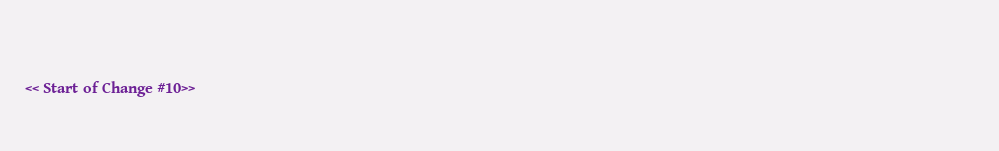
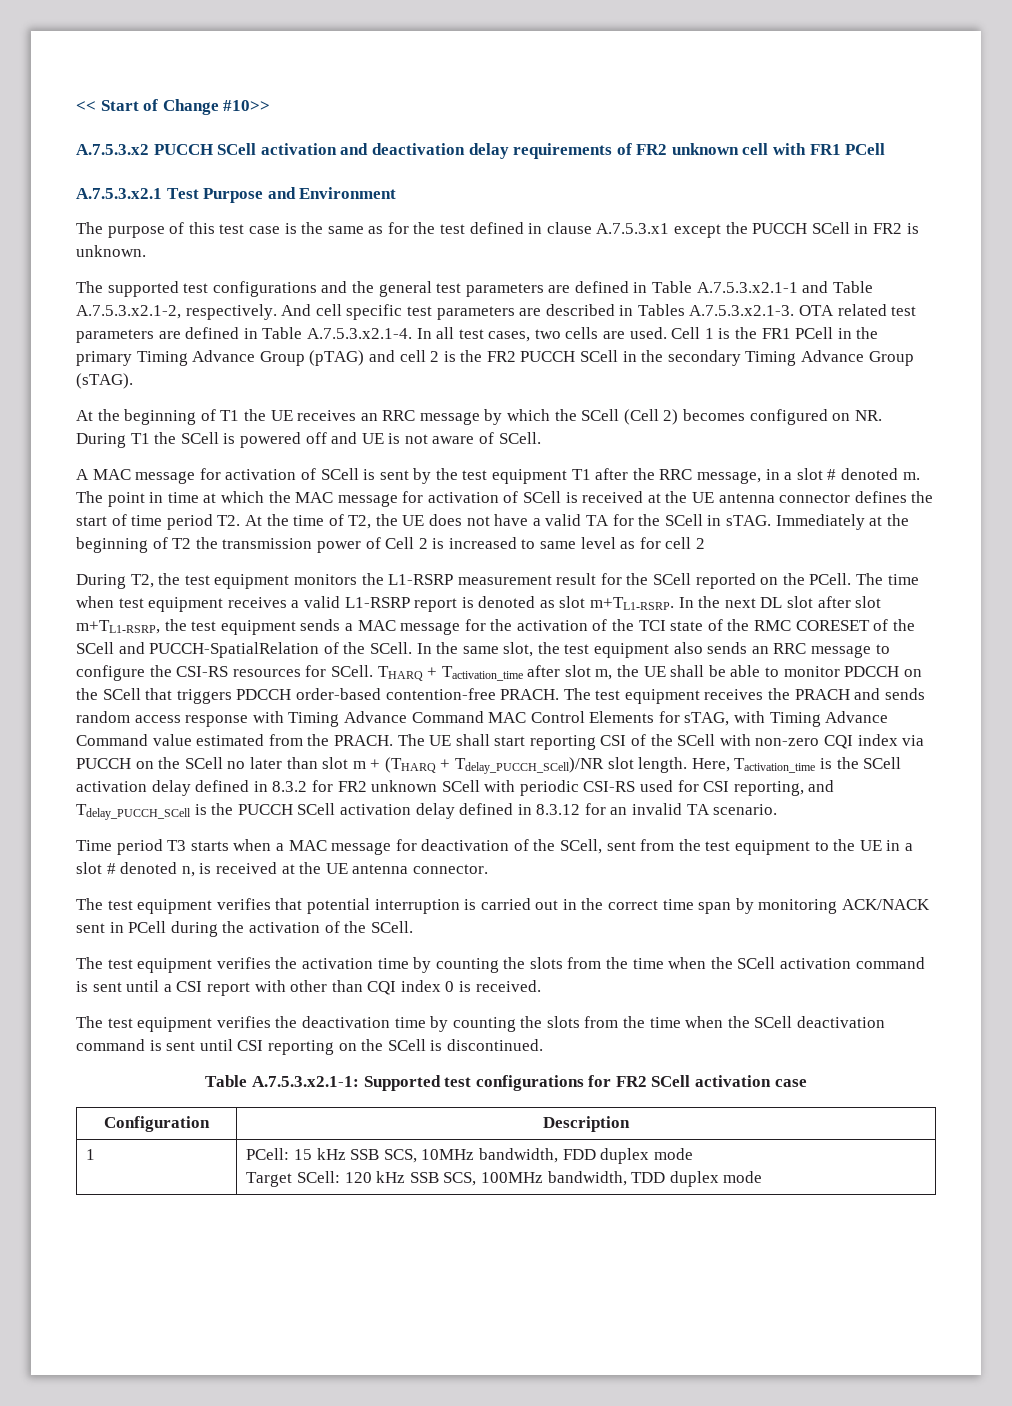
(196, 88) none -> [76,143,886,159] [76,187,397,203] [76,222,919,238] [76,245,146,257] [76,281,873,297] [76,304,917,320] [76,327,879,343] [76,350,914,366] [76,373,133,389] [76,409,882,425] [76,432,541,448] [76,468,920,484] [76,491,934,507] [76,514,909,530] [76,537,706,553] [76,573,919,589] [76,596,882,612] [76,619,915,635] [76,642,890,658] [76,665,922,681] [76,688,925,704] [76,711,889,727] [76,734,925,750] [76,757,902,774] [76,780,835,796] [76,803,778,820] [76,839,913,855] [76,862,488,877] [76,898,931,914] [76,921,413,937] [76,957,925,973] [76,980,541,996] [76,1016,886,1032] [76,1039,543,1055] [205,1075,807,1091] [104,1116,210,1132] [543,1116,630,1132] [86,1149,96,1160] [246,1148,693,1164] [246,1171,763,1187] // A.7.5.3.x2 PUCCH SCell activation and deactivation delay requirements of FR2 unknown cell with FR1 PCell // A.7.5.3.x2.1 Test Purpose and Environment // The purpose of this test case is the same as for the test defined in clause A.7.5.3.x1 except the PUCCH SCell in FR2 is unknown. // The supported test configurations and the general test parameters are defined in Table A.7.5.3.x2.1-1 and Table A.7.5.3.x2.1-2, respectively. And cell specific test parameters are described in Tables A.7.5.3.x2.1-3. OTA related test parameters are defined in Table A.7.5.3.x2.1-4. In all test cases, two cells are used. Cell 1 is the FR1 PCell in the primary Timing Advance Group (pTAG) and cell 2 is the FR2 PUCCH SCell in the secondary Timing Advance Group (sTAG). // At the beginning of T1 the UE receives an RRC message by which the SCell (Cell 2) becomes configured on NR. During T1 the SCell is powered off and UE is not aware of SCell. // A MAC message for activation of SCell is sent by the test equipment T1 after the RRC message, in a slot # denoted m. The point in time at which the MAC message for activation of SCell is received at the UE antenna connector defines the start of time period T2. At the time of T2, the UE does not have a valid TA for the SCell in sTAG. Immediately at the beginning of T2 the transmission power of Cell 2 is increased to same level as for cell 2 // During T2, the test equipment monitors the L1-RSRP measurement result for the SCell reported on the PCell. The time when test equipment receives a valid L1-RSRP report is denoted as slot m+TL1-RSRP. In the next DL slot after slot m+TL1-RSRP, the test equipment sends a MAC message for the activation of the TCI state of the RMC CORESET of the SCell and PUCCH-SpatialRelation of the SCell. In the same slot, the test equipment also sends an RRC message to configure the CSI-RS resources for SCell. THARQ + Tactivation_time after slot m, the UE shall be able to monitor PDCCH on the SCell that triggers PDCCH order-based contention-free PRACH. The test equipment receives the PRACH and sends random access response with Timing Advance Command MAC Control Elements for sTAG, with Timing Advance Command value estimated from the PRACH. The UE shall start reporting CSI of the SCell with non-zero CQI index via PUCCH on the SCell no later than slot m + (THARQ + Tdelay_PUCCH_SCell)/NR slot length. Here, Tactivation_time is the SCell activation delay defined in 8.3.2 for FR2 unknown SCell with periodic CSI-RS used for CSI reporting, and Tdelay_PUCCH_SCell is the PUCCH SCell activation delay defined in 8.3.12 for an invalid TA scenario. // Time period T3 starts when a MAC message for deactivation of the SCell, sent from the test equipment to the UE in a slot # denoted n, is received at the UE antenna connector. // The test equipment verifies that potential interruption is carried out in the correct time span by monitoring ACK/NACK sent in PCell during the activation of the SCell. // The test equipment verifies the activation time by counting the slots from the time when the SCell activation command is sent until a CSI report with other than CQI index 0 is received. // The test equipment verifies the deactivation time by counting the slots from the time when the SCell deactivation command is sent until CSI reporting on the SCell is discontinued. // Table A.7.5.3.x2.1-1: Supported test configurations for FR2 SCell activation case // Configuration | Description // 1 | PCell: 15 kHz SSB SCS, 10MHz bandwidth, FDD duplex mode // Target SCell: 120 kHz SSB SCS, 100MHz bandwidth, TDD duplex mode

